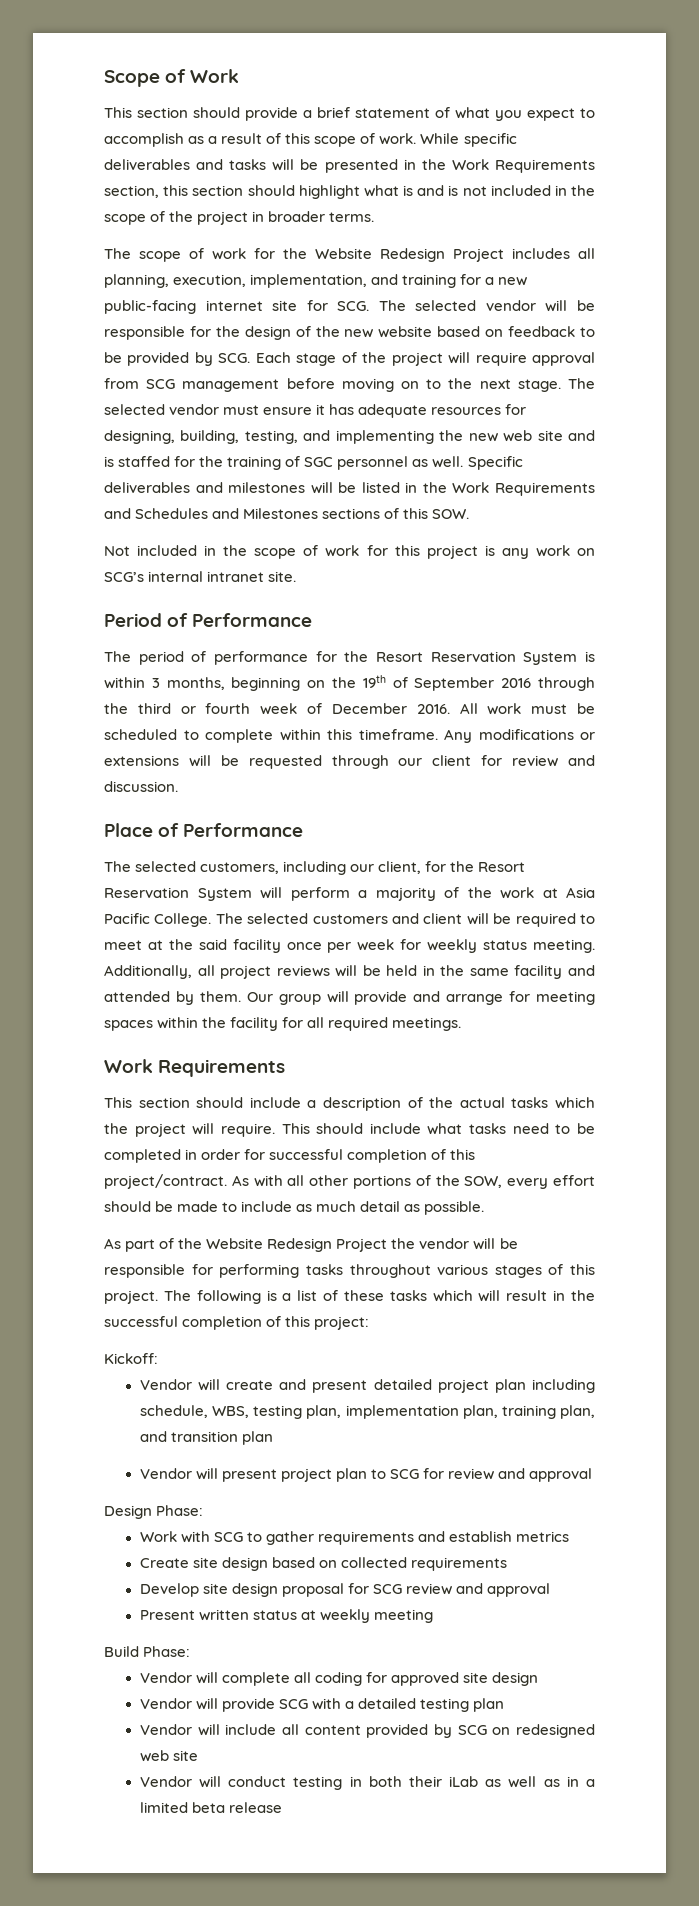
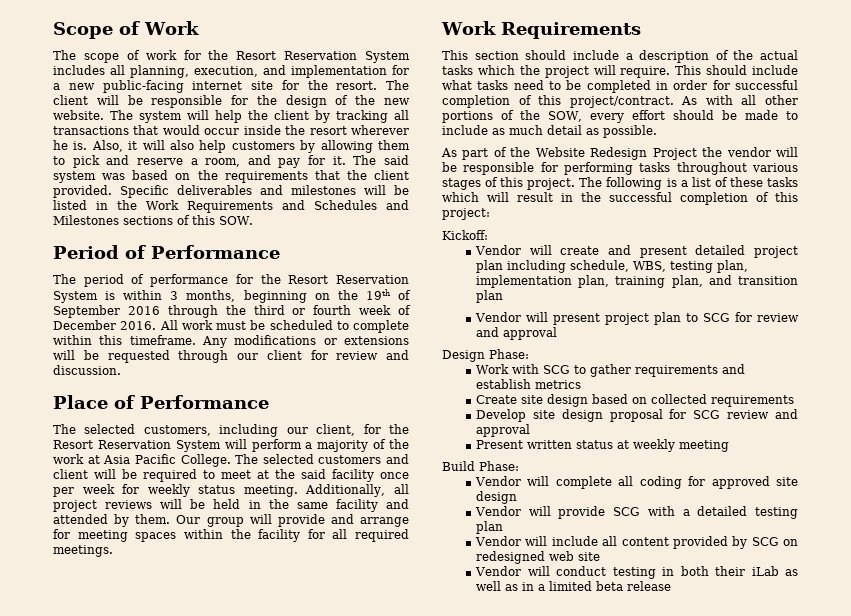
[104,107,595,121] [104,133,517,147] [104,159,595,173] [104,185,596,199] [104,211,375,225] // This section should provide a brief statement of what you expect to accomplish as a result of this scope of work. While specific deliverables and tasks will be presented in the Work Requirements section, this section should highlight what is and is not included in the scope of the project in broader terms. -> (199, 28) none
[315,248,504,262] Website Redesign Project -> [236,51,410,63] Resort Reservation System
[250,274,457,288] implementation, and training -> [263,65,387,78] and implementation
[337,300,536,311] SCG. The selected vendor -> [307,80,409,90] [53,95,88,105] the resort. The client
[378,326,596,338] [104,352,595,366] [104,378,595,392] [104,404,527,418] [104,430,596,444] [104,456,464,470] website based on feedback to be provided by SCG. Each stage of the project will require approval from SCG management before moving on to the next stage. The selected vendor must ensure it has adequate resources for designing, building, testing, and implementing the new web site and is staffed for the training of SGC personnel as well. -> [53,110,409,123] [53,125,409,135] [53,140,410,153] [53,155,409,168] [53,170,409,183] [53,185,112,198] website. The system will help the client by tracking all transactions that would occur inside the resort wherever he is. Also, it will also help customers by allowing them to pick and reserve a room, and pay for it. The said system was based on the requirements that the client provided.
[104,545,595,559] [104,571,297,582] // Not included in the scope of work for this project is any work on SCG’s internal intranet site. -> (253, 220) none

